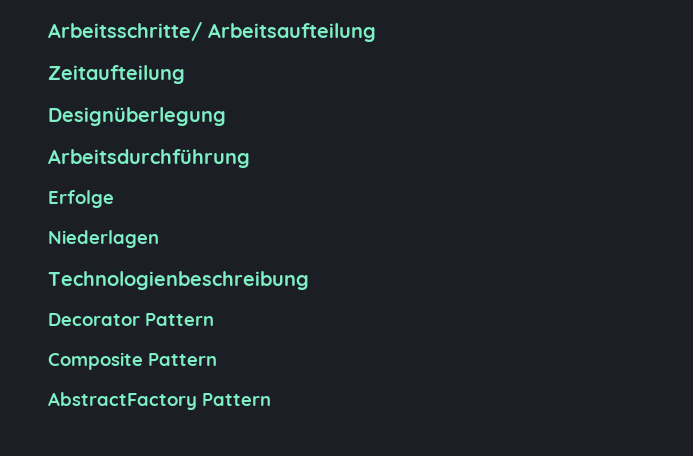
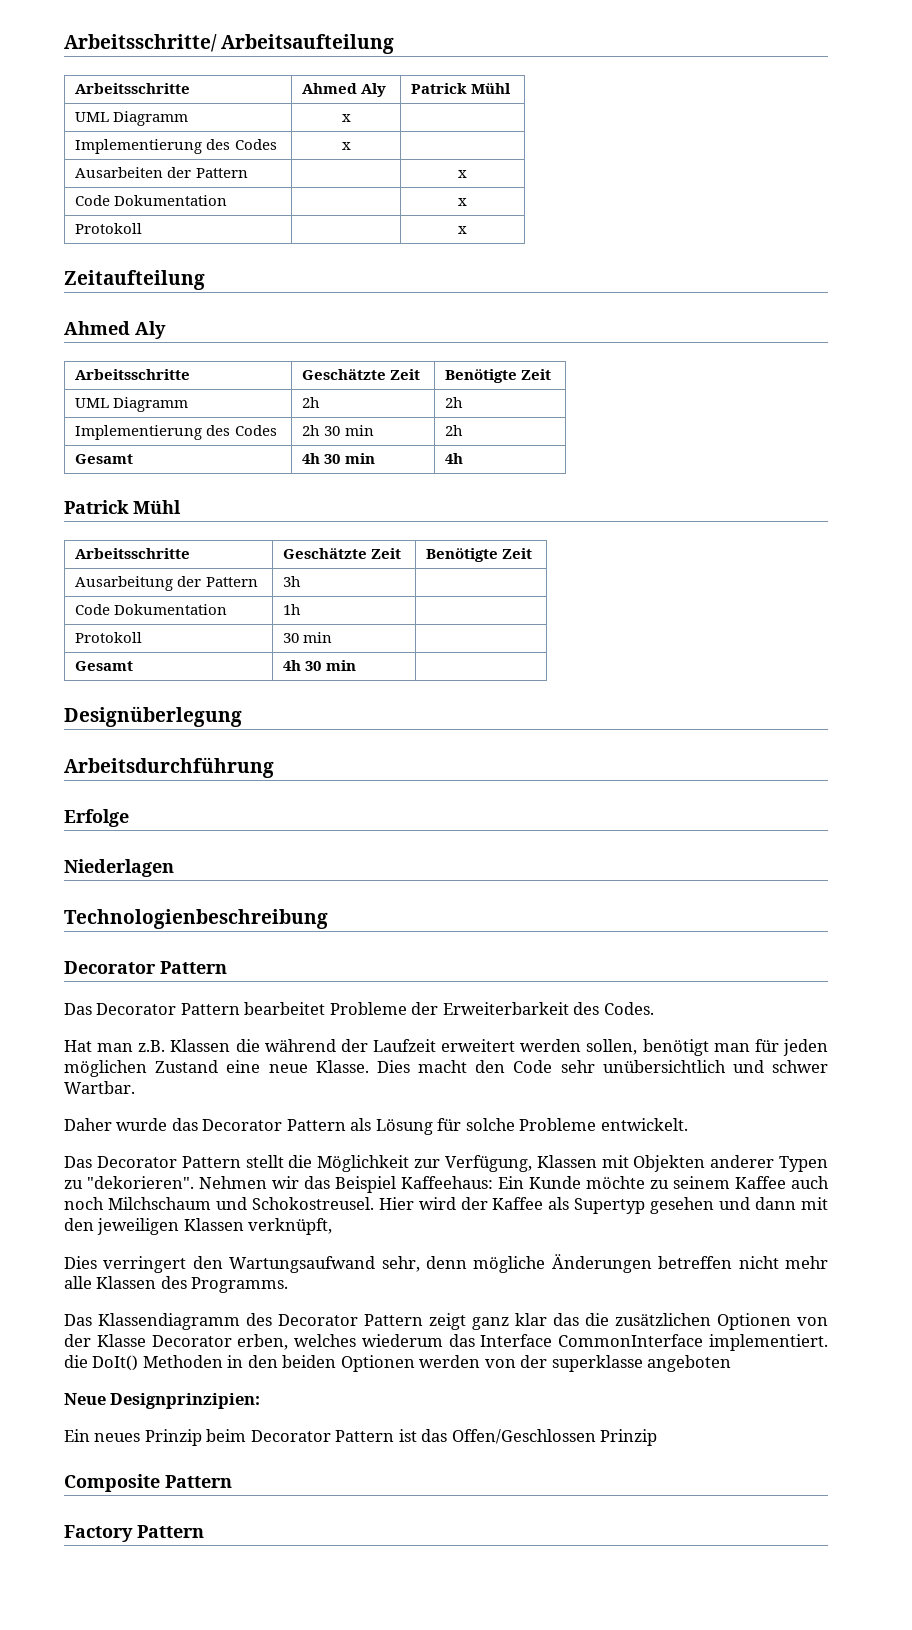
[48,65,185,84] // Zeitaufteilung -> [75,83,191,94] [302,83,387,97] [411,83,512,94] [75,111,189,126] [341,114,351,122] [75,139,277,154] [341,142,351,150] [75,167,248,178] [458,170,467,178] [75,195,228,206] [458,198,467,206] [75,223,143,234] [458,226,467,234] [64,270,205,290] [64,321,166,339] [75,369,191,380] [302,369,421,380] [445,369,552,383] [75,397,189,412] [302,397,321,408] [445,397,464,408] [75,425,277,440] [302,425,374,436] [445,425,464,436] [75,454,134,464] [302,453,375,464] [445,453,464,464] [64,500,181,514] [75,548,191,559] [283,548,402,559] [426,548,533,562] [75,576,258,591] [283,576,302,587] [75,604,228,615] [283,604,302,615] [75,632,143,643] [283,632,333,643] [75,661,134,671] [283,660,356,671] // Arbeitsschritte | Ahmed Aly | Patrick Mühl // UML Diagramm | x | // Implementierung des Codes | x | // Ausarbeiten der Pattern | | x // Code Dokumentation | | x // Protokoll | | x // Zeitaufteilung // Ahmed Aly // Arbeitsschritte | Geschätzte Zeit | Benötigte Zeit // UML Diagramm | 2h | 2h // Implementierung des Codes | 2h 30 min | 2h // Gesamt | 4h 30 min | 4h // Patrick Mühl // Arbeitsschritte | Geschätzte Zeit | Benötigte Zeit // Ausarbeitung der Pattern | 3h | // Code Dokumentation | 1h | // Protokoll | 30 min | // Gesamt | 4h 30 min |
(214, 319) none -> [64,1002,654,1015] [64,1039,828,1056] [64,1060,828,1077] [64,1081,135,1094] [64,1118,688,1135] [64,1155,829,1172] [64,1176,829,1193] [64,1197,828,1214] [64,1218,333,1235] [64,1254,828,1273] [64,1276,289,1293] [64,1313,828,1330] [64,1334,828,1351] [64,1355,732,1372] [64,1393,261,1409] [64,1429,658,1446] // Das Decorator Pattern bearbeitet Probleme der Erweiterbarkeit des Codes. // Hat man z.B. Klassen die während der Laufzeit erweitert werden sollen, benötigt man für jeden möglichen Zustand eine neue Klasse. Dies macht den Code sehr unübersichtlich und schwer Wartbar. // Daher wurde das Decorator Pattern als Lösung für solche Probleme entwickelt. // Das Decorator Pattern stellt die Möglichkeit zur Verfügung, Klassen mit Objekten anderer Typen zu "dekorieren". Nehmen wir das Beispiel Kaffeehaus: Ein Kunde möchte zu seinem Kaffee auch noch Milchschaum und Schokostreusel. Hier wird der Kaffee als Supertyp gesehen und dann mit den jeweiligen Klassen verknüpft, // Dies verringert den Wartungsaufwand sehr, denn mögliche Änderungen betreffen nicht mehr alle Klassen des Programms. // Das Klassendiagramm des Decorator Pattern zeigt ganz klar das die zusätzlichen Optionen von der Klasse Decorator erben, welches wiederum das Interface CommonInterface implementiert. die DoIt() Methoden in den beiden Optionen werden von der superklasse angeboten // Neue Designprinzipien: // Ein neues Prinzip beim Decorator Pattern ist das Offen/Geschlossen Prinzip
[48,392,197,410] AbstractFactory -> [64,1525,133,1542] Factory

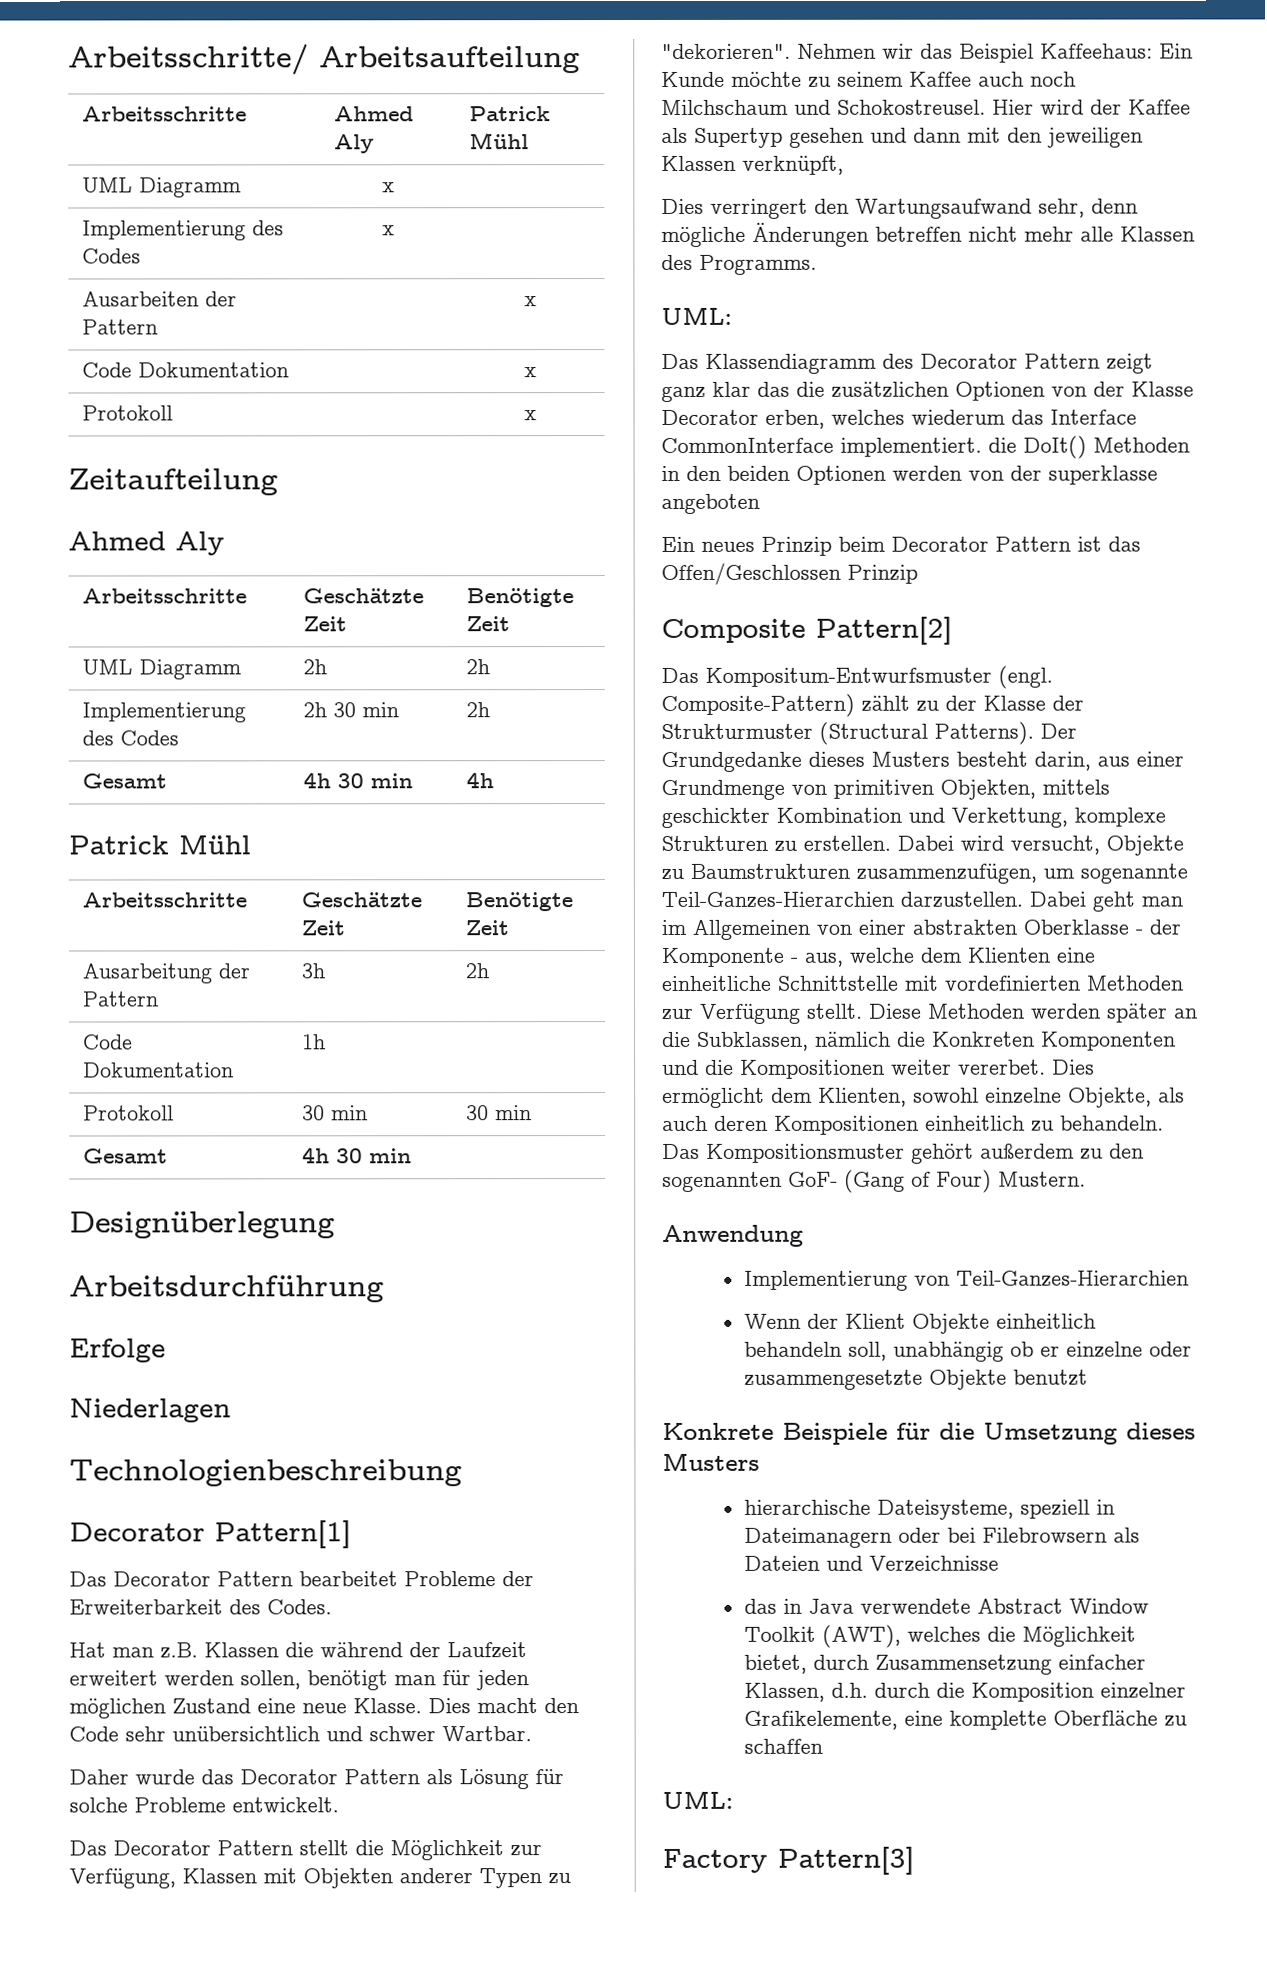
(302, 581) none -> [465,963,490,979] 2h
(333, 637) none -> [466,1105,533,1121] 30 min
[160,961,227,974] Pattern -> [214,1520,352,1549] Pattern[1]
(289, 1285) none -> [661,306,733,325] // UML:
[64,1393,261,1409] // Neue Designprinzipien: -> (760, 503) none
[165,1475,232,1488] Pattern -> [815,616,953,645] [661,665,1053,689] [661,693,1084,717] [661,721,1077,745] [661,751,1184,772] [661,779,1110,800] [661,807,1166,828] [661,835,1184,856] [661,863,1188,884] [661,891,1183,912] [661,919,1181,940] [661,947,1095,967] [661,975,1184,991] [662,1003,1198,1024] [662,1031,1176,1051] [662,1059,1095,1079] [662,1087,1185,1108] [662,1115,1164,1135] [662,1143,1144,1164] [662,1169,1086,1193] [662,1224,804,1247] [743,1270,1189,1291] [743,1313,1096,1334] [743,1341,1192,1362] [743,1369,1088,1390] [662,1422,1196,1445] [662,1452,760,1471] [743,1499,1115,1520] [743,1527,1140,1548] [743,1555,999,1572] [743,1598,1149,1614] [743,1624,1136,1648] [743,1654,1146,1675] [743,1682,1186,1702] [743,1710,1187,1730] [743,1738,823,1754] [662,1790,734,1809] Pattern[2] // Das Kompositum-Entwurfsmuster (engl. Composite-Pattern) zählt zu der Klasse der Strukturmuster (Structural Patterns). Der Grundgedanke dieses Musters besteht darin, aus einer Grundmenge von primitiven Objekten, mittels geschickter Kombination und Verkettung, komplexe Strukturen zu erstellen. Dabei wird versucht, Objekte zu Baumstrukturen zusammenzufügen, um sogenannte Teil-Ganzes-Hierarchien darzustellen. Dabei geht man im Allgemeinen von einer abstrakten Oberklasse - der Komponente - aus, welche dem Klienten eine einheitliche Schnittstelle mit vordefinierten Methoden zur Verfügung stellt. Diese Methoden werden später an die Subklassen, nämlich die Konkreten Komponenten und die Kompositionen weiter vererbet. Dies ermöglicht dem Klienten, sowohl einzelne Objekte, als auch deren Kompositionen einheitlich zu behandeln. Das Kompositionsmuster gehört außerdem zu den sogenannten GoF- (Gang of Four) Mustern. // Anwendung // Implementierung von Teil-Ganzes-Hierarchien // Wenn der Klient Objekte einheitlich behandeln soll, unabhängig ob er einzelne oder zusammengesetzte Objekte benutzt // Konkrete Beispiele für die Umsetzung dieses Musters // hierarchische Dateisysteme, speziell in Dateimanagern oder bei Filebrowsern als Dateien und Verzeichnisse // das in Java verwendete Abstract Window Toolkit (AWT), welches die Möglichkeit bietet, durch Zusammensetzung einfacher Klassen, d.h. durch die Komposition einzelner Grafikelemente, eine komplette Oberfläche zu schaffen // UML:
[137,1525,204,1538] Pattern -> [777,1846,915,1875] Pattern[3]

